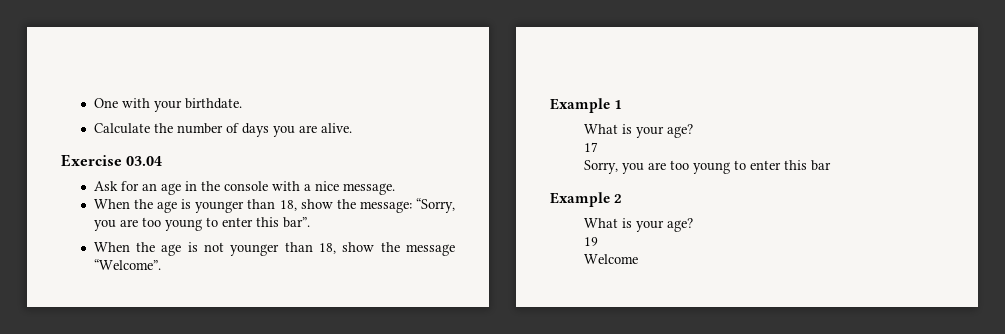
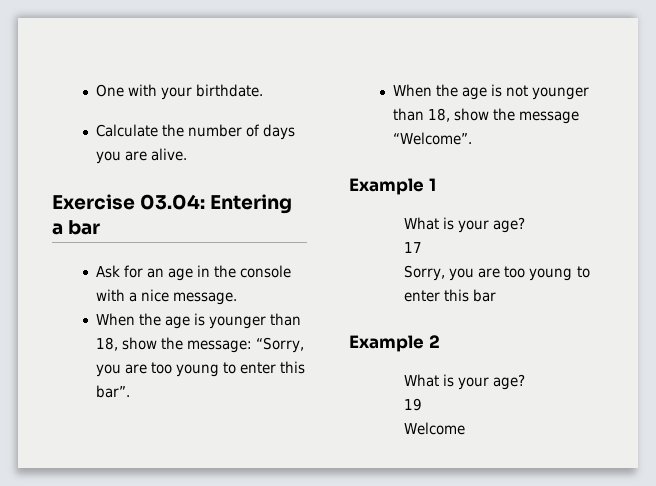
[126,156,163,166] 03.04 -> [140,194,293,214] [52,220,101,235] 03.04: Entering a bar

